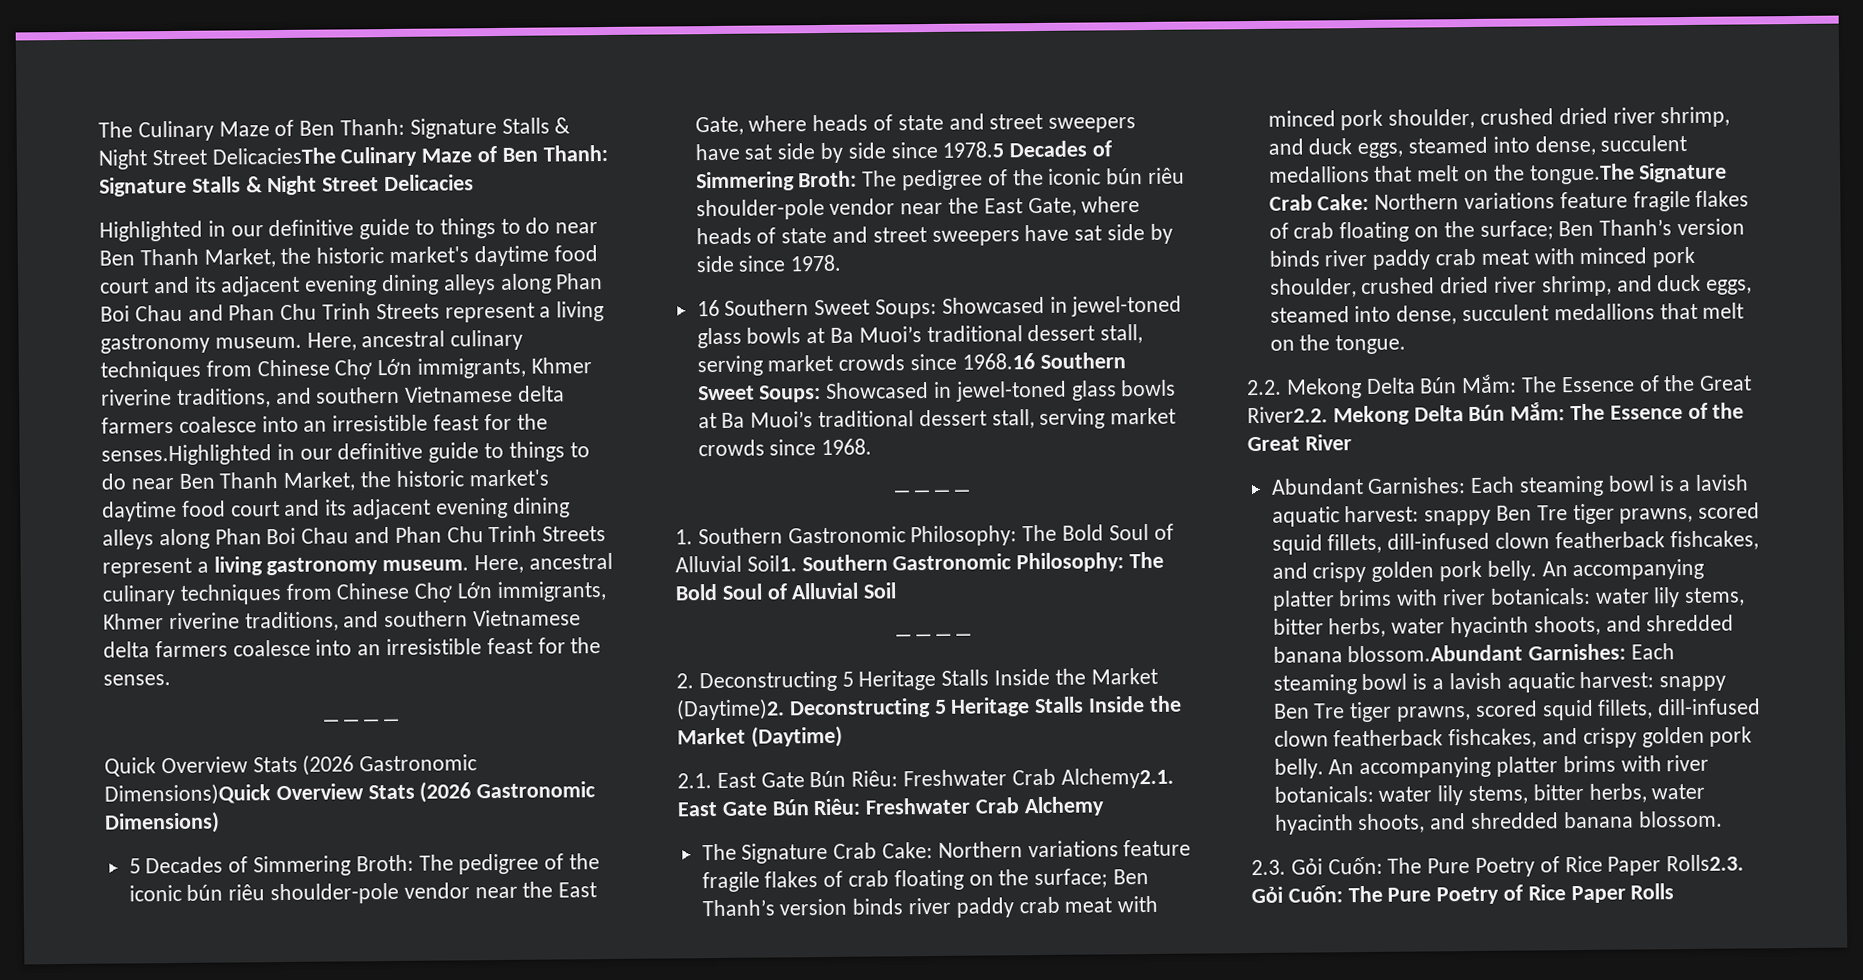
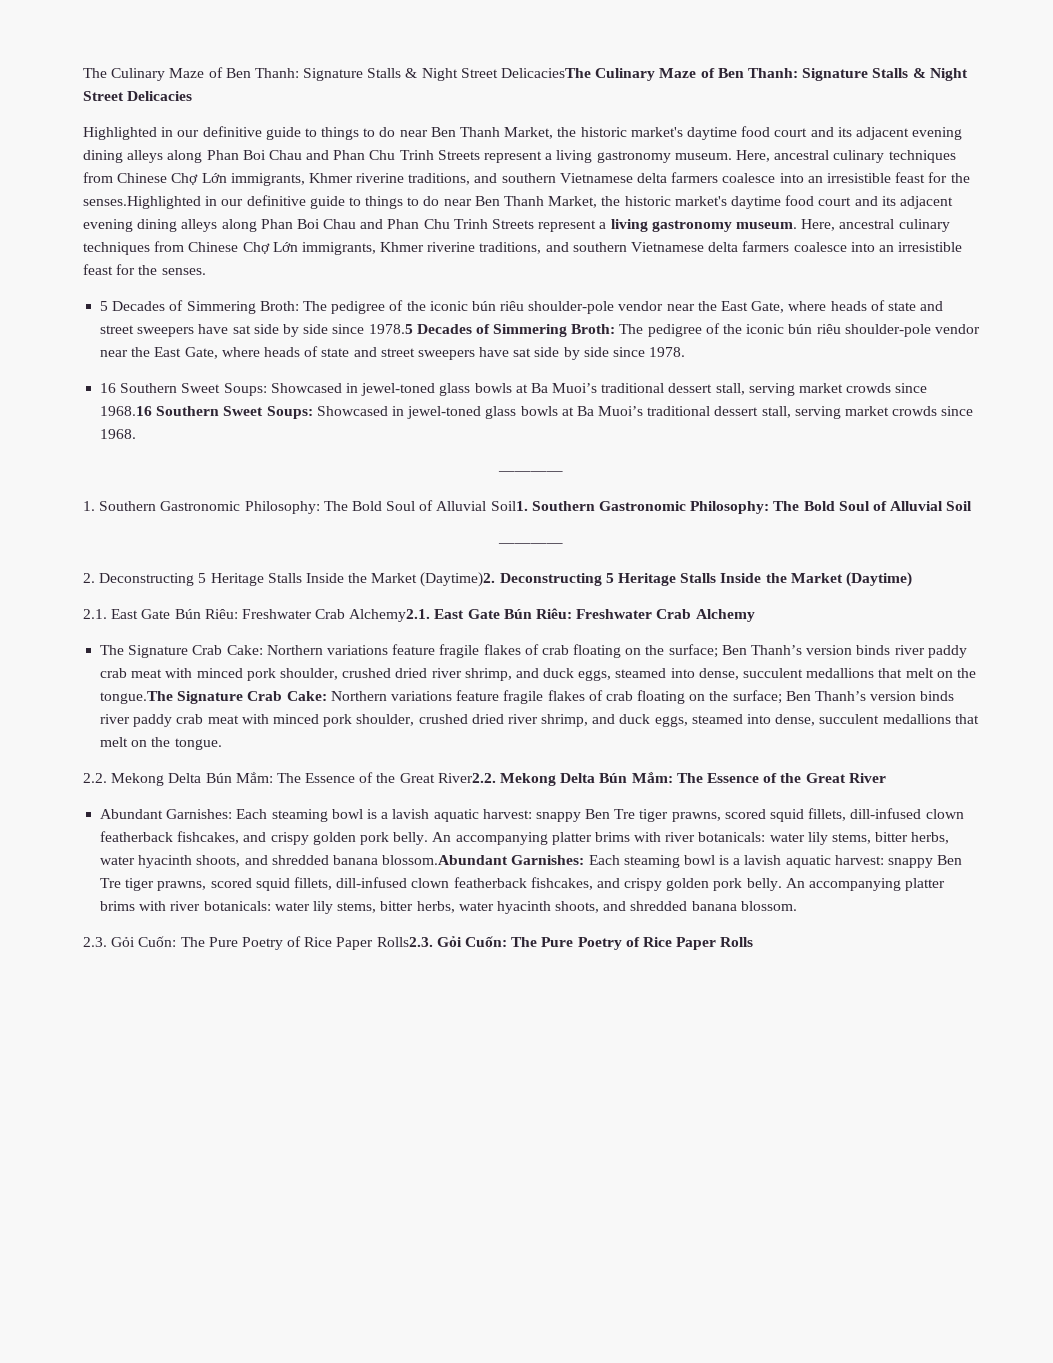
[320,718,402,728] [104,754,478,777] [104,781,596,806] [104,811,220,834] // ―――― // Quick Overview Stats (2026 Gastronomic Dimensions)Quick Overview Stats (2026 Gastronomic Dimensions) -> (206, 271) none

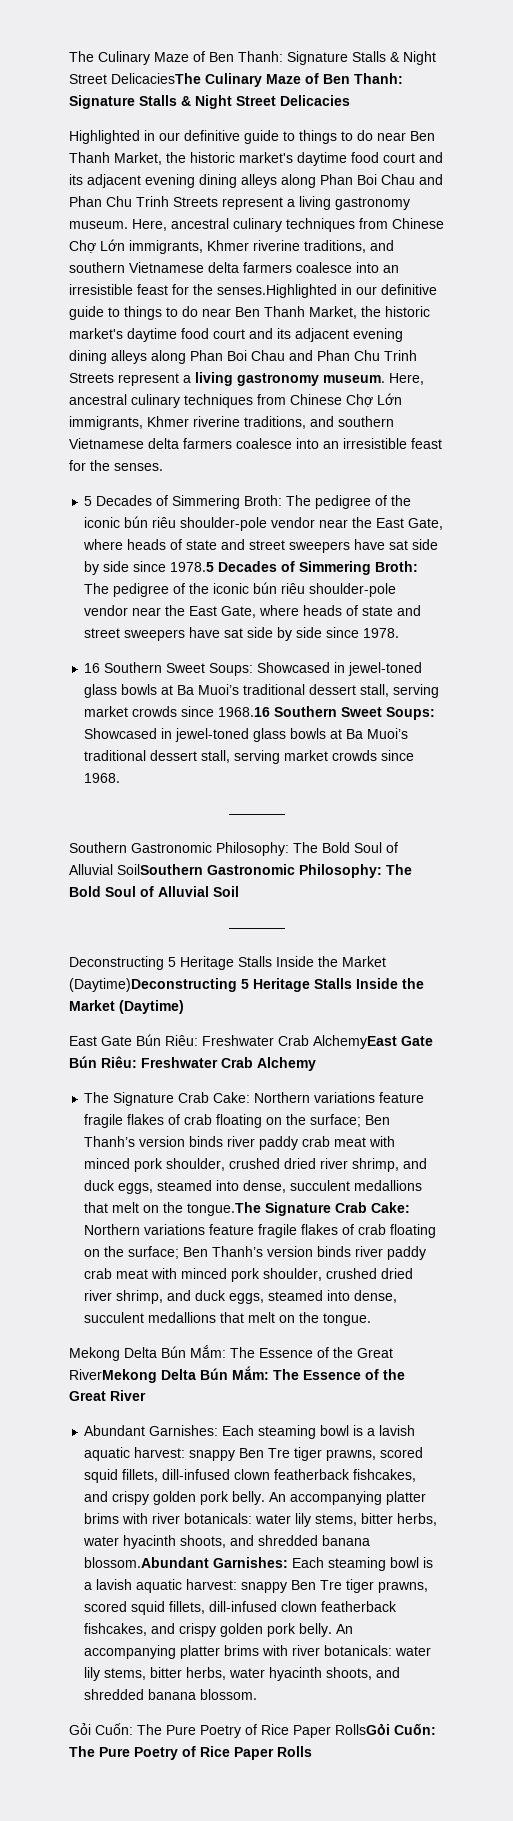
[83,500,595,514] 1. Southern Gastronomic Philosophy: The Bold Soul of Alluvial Soil1. Southern -> [69,842,398,856] [69,864,203,875] Southern Gastronomic Philosophy: The Bold Soul of Alluvial SoilSouthern
[83,572,602,587] 2. Deconstructing 5 Heritage Stalls Inside the Market (Daytime)2. Deconstructing -> [69,956,386,970] [69,978,237,992] Deconstructing 5 Heritage Stalls Inside the Market (Daytime)Deconstructing
[83,609,465,622] 2.1. East Gate Bún Riêu: Freshwater Crab Alchemy2.1. East -> [69,1034,397,1049] East Gate Bún Riêu: Freshwater Crab AlchemyEast
[83,772,557,786] 2.2. Mekong Delta Bún Mắm: The Essence of the Great River2.2. Mekong -> [69,1345,393,1361] [69,1369,157,1383] Mekong Delta Bún Mắm: The Essence of the Great RiverMekong
[83,936,462,950] 2.3. Gỏi Cuốn: The Pure Poetry of Rice Paper Rolls2.3. Gỏi -> [69,1723,390,1738] Gỏi Cuốn: The Pure Poetry of Rice Paper RollsGỏi

